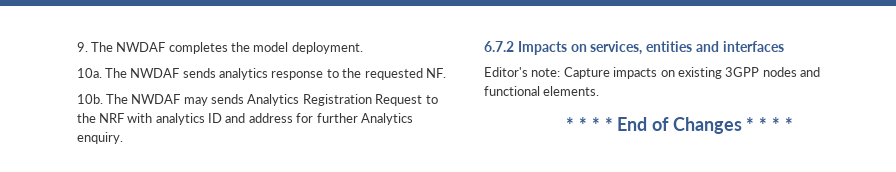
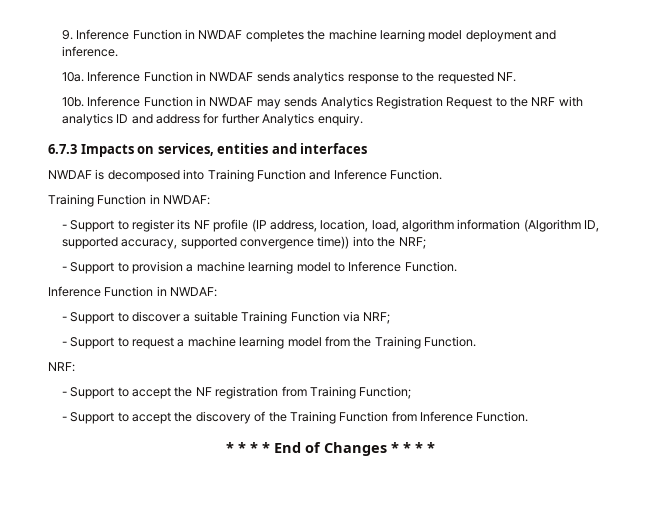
[90,42,363,54] [76,68,127,78] The NWDAF completes the model deployment. // 10a. The -> [76,29,557,42] [61,46,118,57] [61,71,207,82] Inference Function in NWDAF completes the machine learning model deployment and inference. // 10a. Inference Function in
[105,94,128,104] The -> [87,96,207,107] Inference Function in
[484,41,514,52] 6.7.2 -> [48,144,77,154] 6.7.3
[484,67,820,79] [484,86,600,96] Editor's note: Capture impacts on existing 3GPP nodes and functional elements. -> [48,169,442,182] [48,194,211,207] [61,219,600,232] [61,236,426,249] [61,261,457,274] [48,286,218,297] [61,311,391,324] [61,336,477,349] [48,362,75,372] [61,386,412,399] [61,411,529,424] NWDAF is decomposed into Training Function and Inference Function. // Training Function in NWDAF: // - Support to register its NF profile (IP address, location, load, algorithm information (Algorithm ID, supported accuracy, supported convergence time)) into the NRF; // - Support to provision a machine learning model to Inference Function. // Inference Function in NWDAF: // - Support to discover a suitable Training Function via NRF; // - Support to request a machine learning model from the Training Function. // NRF: // - Support to accept the NF registration from Training Function; // - Support to accept the discovery of the Training Function from Inference Function.

